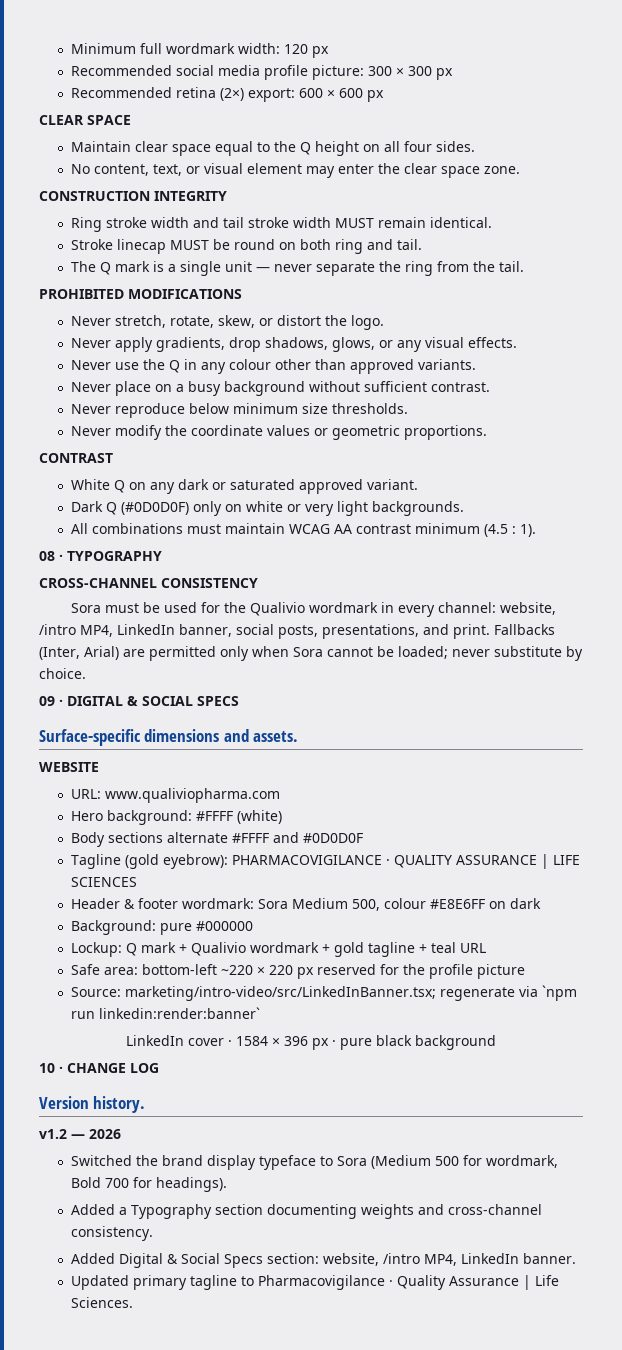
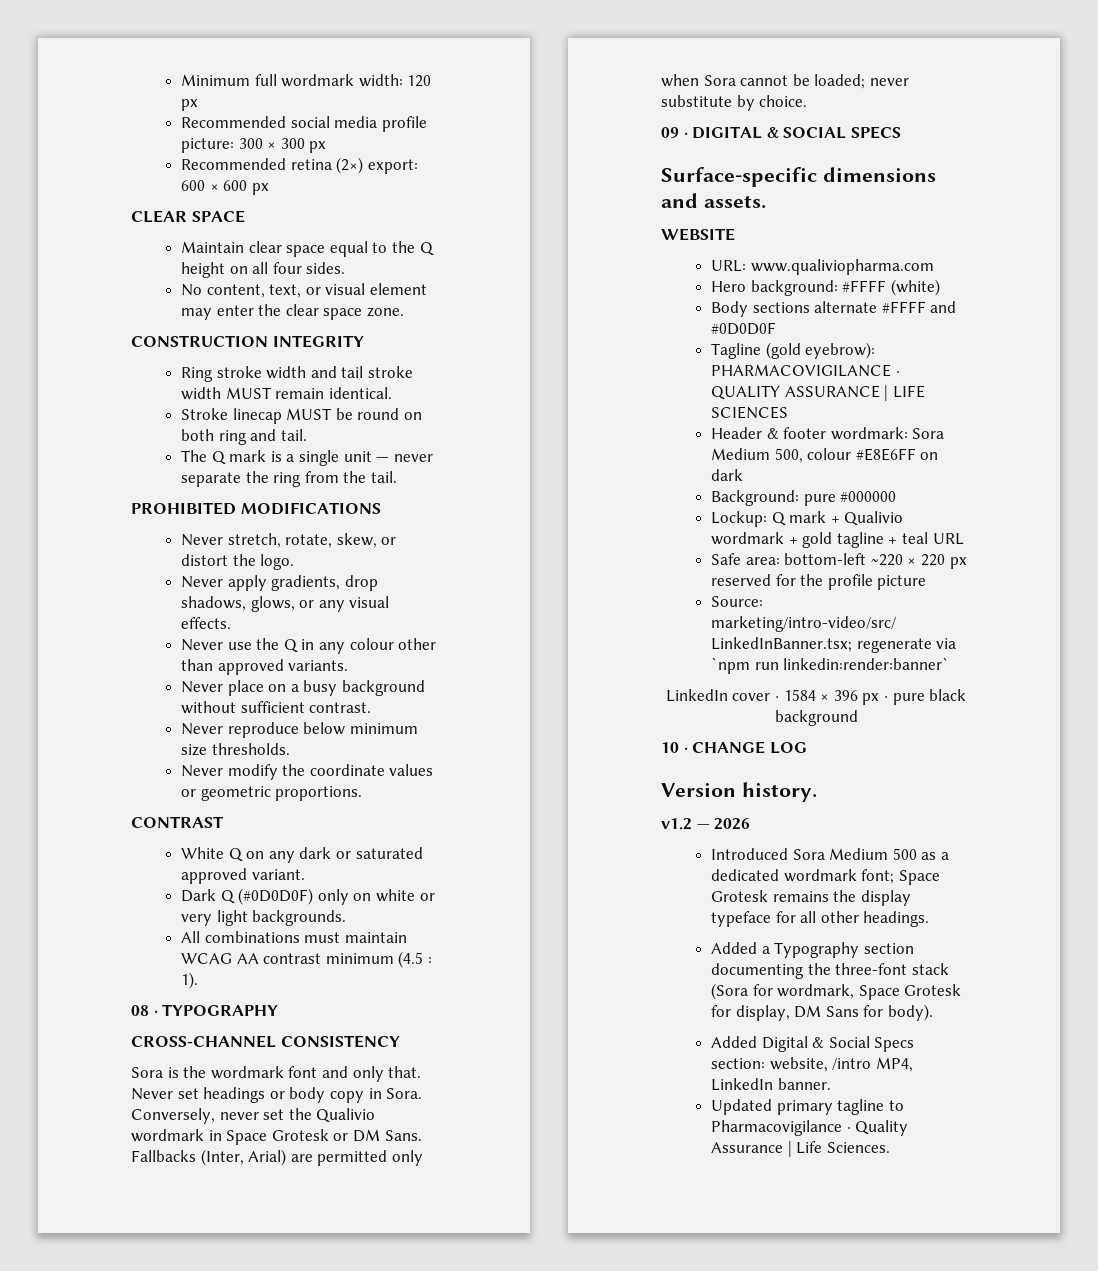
[104,602,556,617] [39,624,490,639] must be used for the Qualivio wordmark in every channel: website, /intro MP4, LinkedIn banner, social posts, presentations, and print. -> [167,1066,422,1082] [131,1087,423,1103] [131,1108,376,1124] [131,1129,422,1145] is the wordmark font and only that. Never set headings or body copy in Sora. Conversely, never set the Qualivio wordmark in Space Grotesk or DM Sans.
[70,1155,558,1170] [70,1177,227,1192] Switched the brand display typeface to Sora (Medium 500 for wordmark, Bold 700 for headings). -> [711,848,949,860] [711,869,940,885] [711,890,911,906] [711,911,930,927] Introduced Sora Medium 500 as a dedicated wordmark font; Space Grotesk remains the display typeface for all other headings.
[360,1204,542,1219] [70,1226,153,1241] weights and cross-channel consistency. -> [807,963,949,975] [711,983,962,1000] [711,1004,933,1021] the three-font stack (Sora for wordmark, Space Grotesk for display, DM Sans for body).

